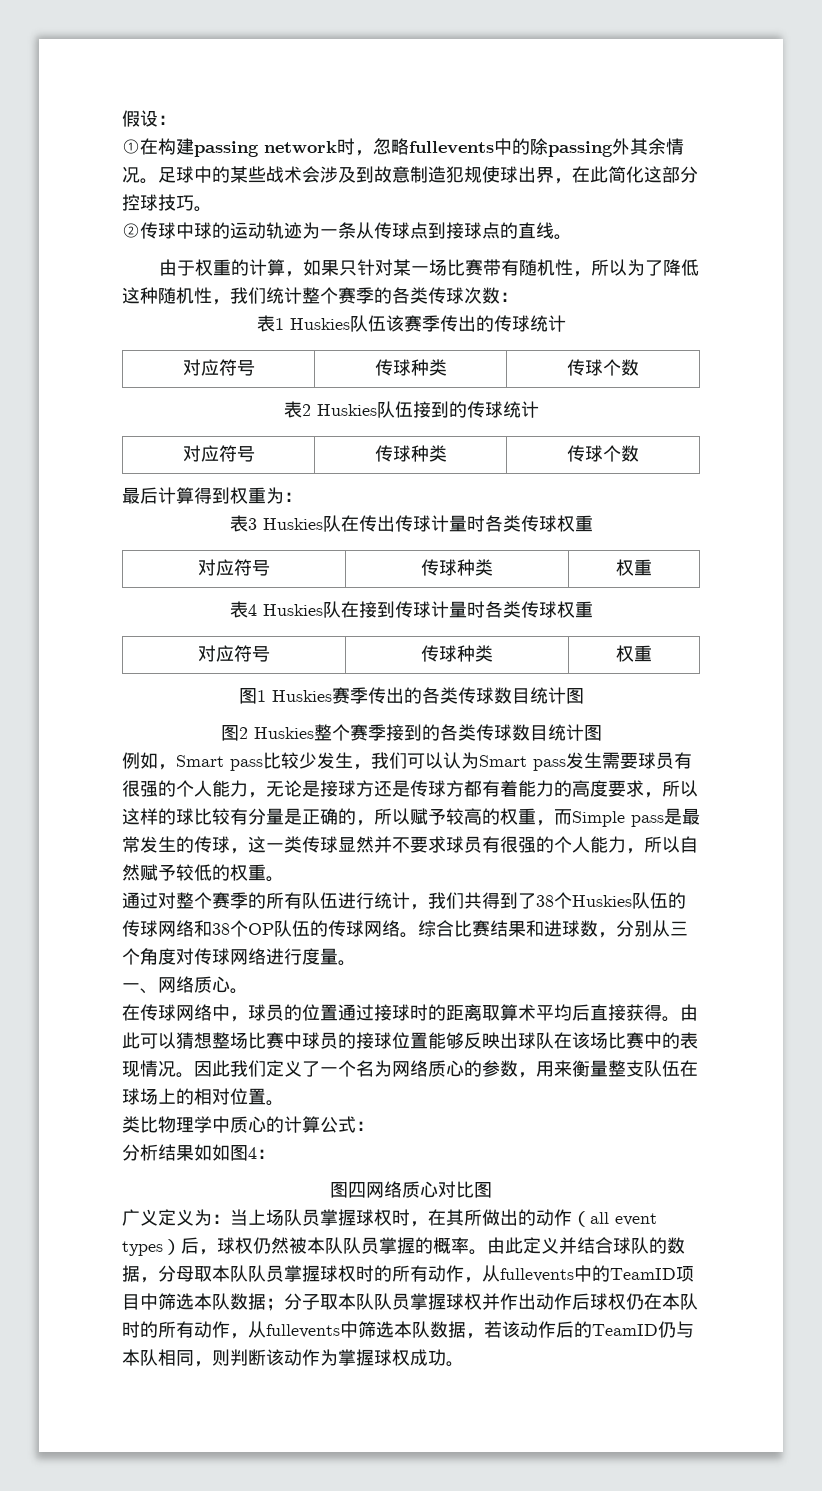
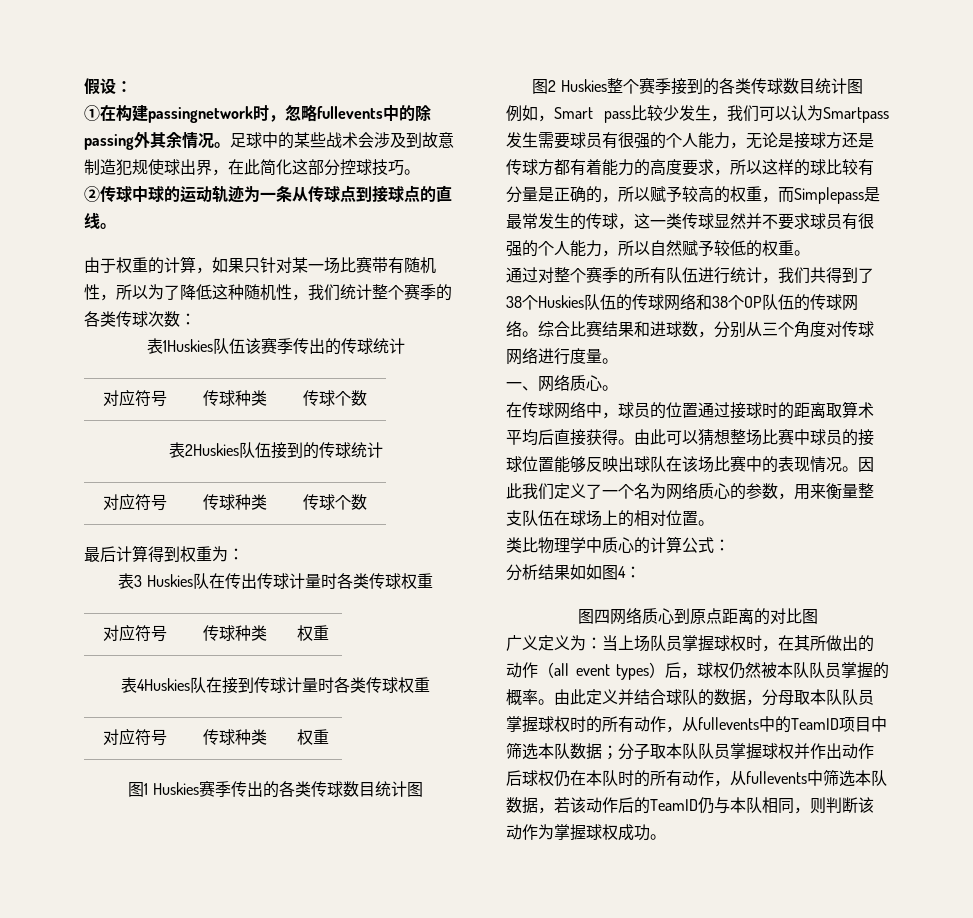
[194,141,337,157] passing network -> [148,106,253,123] passingnetwork
[274,318,350,330] 1 Huskies -> [162,339,213,352] 1Huskies
[301,404,377,416] 2 Huskies -> [184,443,239,456] 2Huskies
[247,604,323,616] 4 Huskies -> [137,678,190,691] 4Huskies
[479,755,566,771] Smart pass -> [823,107,889,123] Smartpass
[572,811,664,827] Simple pass -> [794,187,864,204] Simplepass
(438, 1189) none -> [673,608,770,625] 到原点距离的

